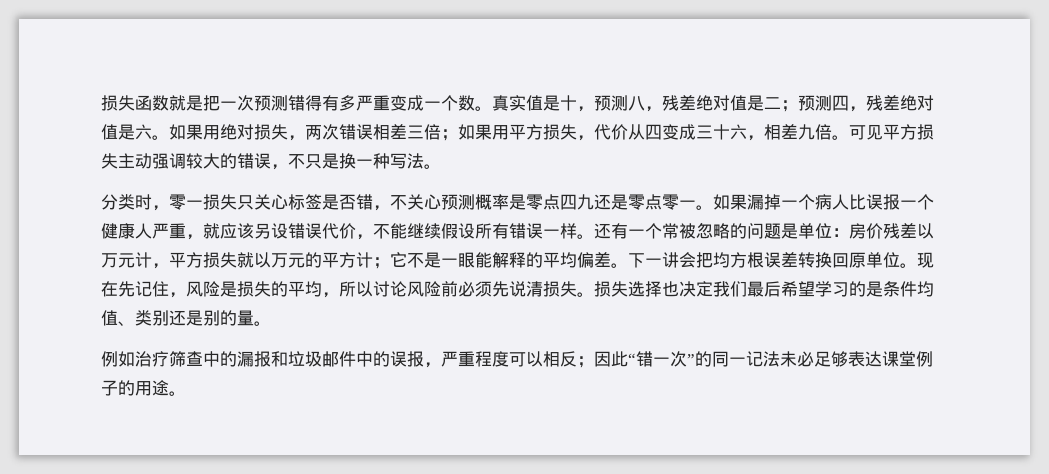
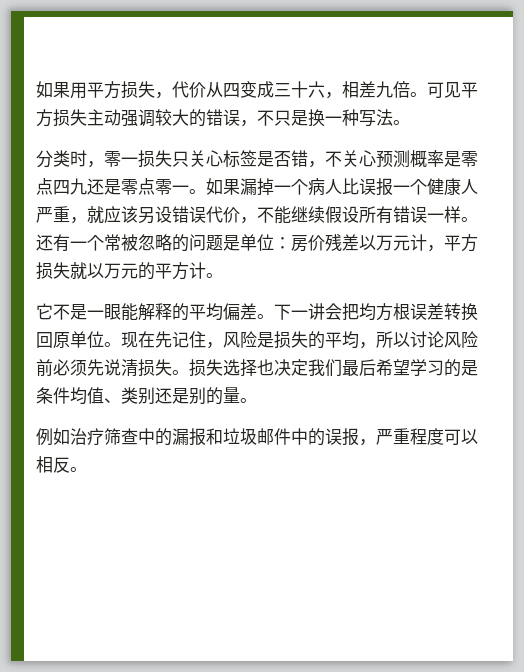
[101,95,934,112] [101,124,458,141] 损失函数就是把一次预测错得有多严重变成一个数。真实值是十，预测八，残差绝对值是二；预测四，残差绝对值是六。如果用绝对损失，两次错误相差三倍； -> (36, 89) none
[373,257,390,269] ； -> [206,273,223,278] 。 //
[577,351,933,368] [101,380,169,396] ；因此“错一次”的同一记法未必足够表达课堂例子的用途 -> (70, 465) none

